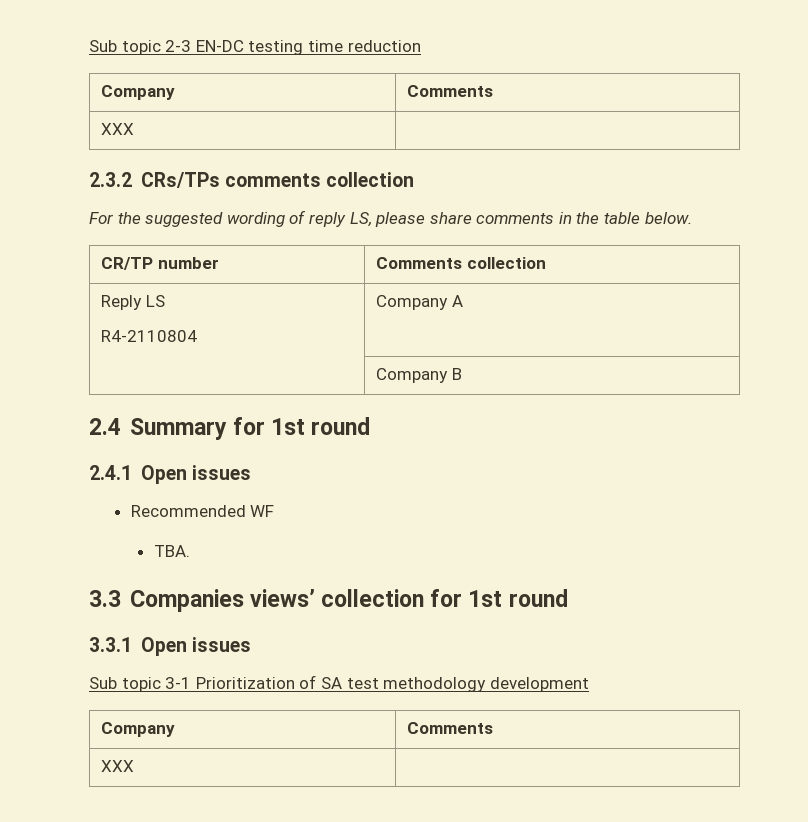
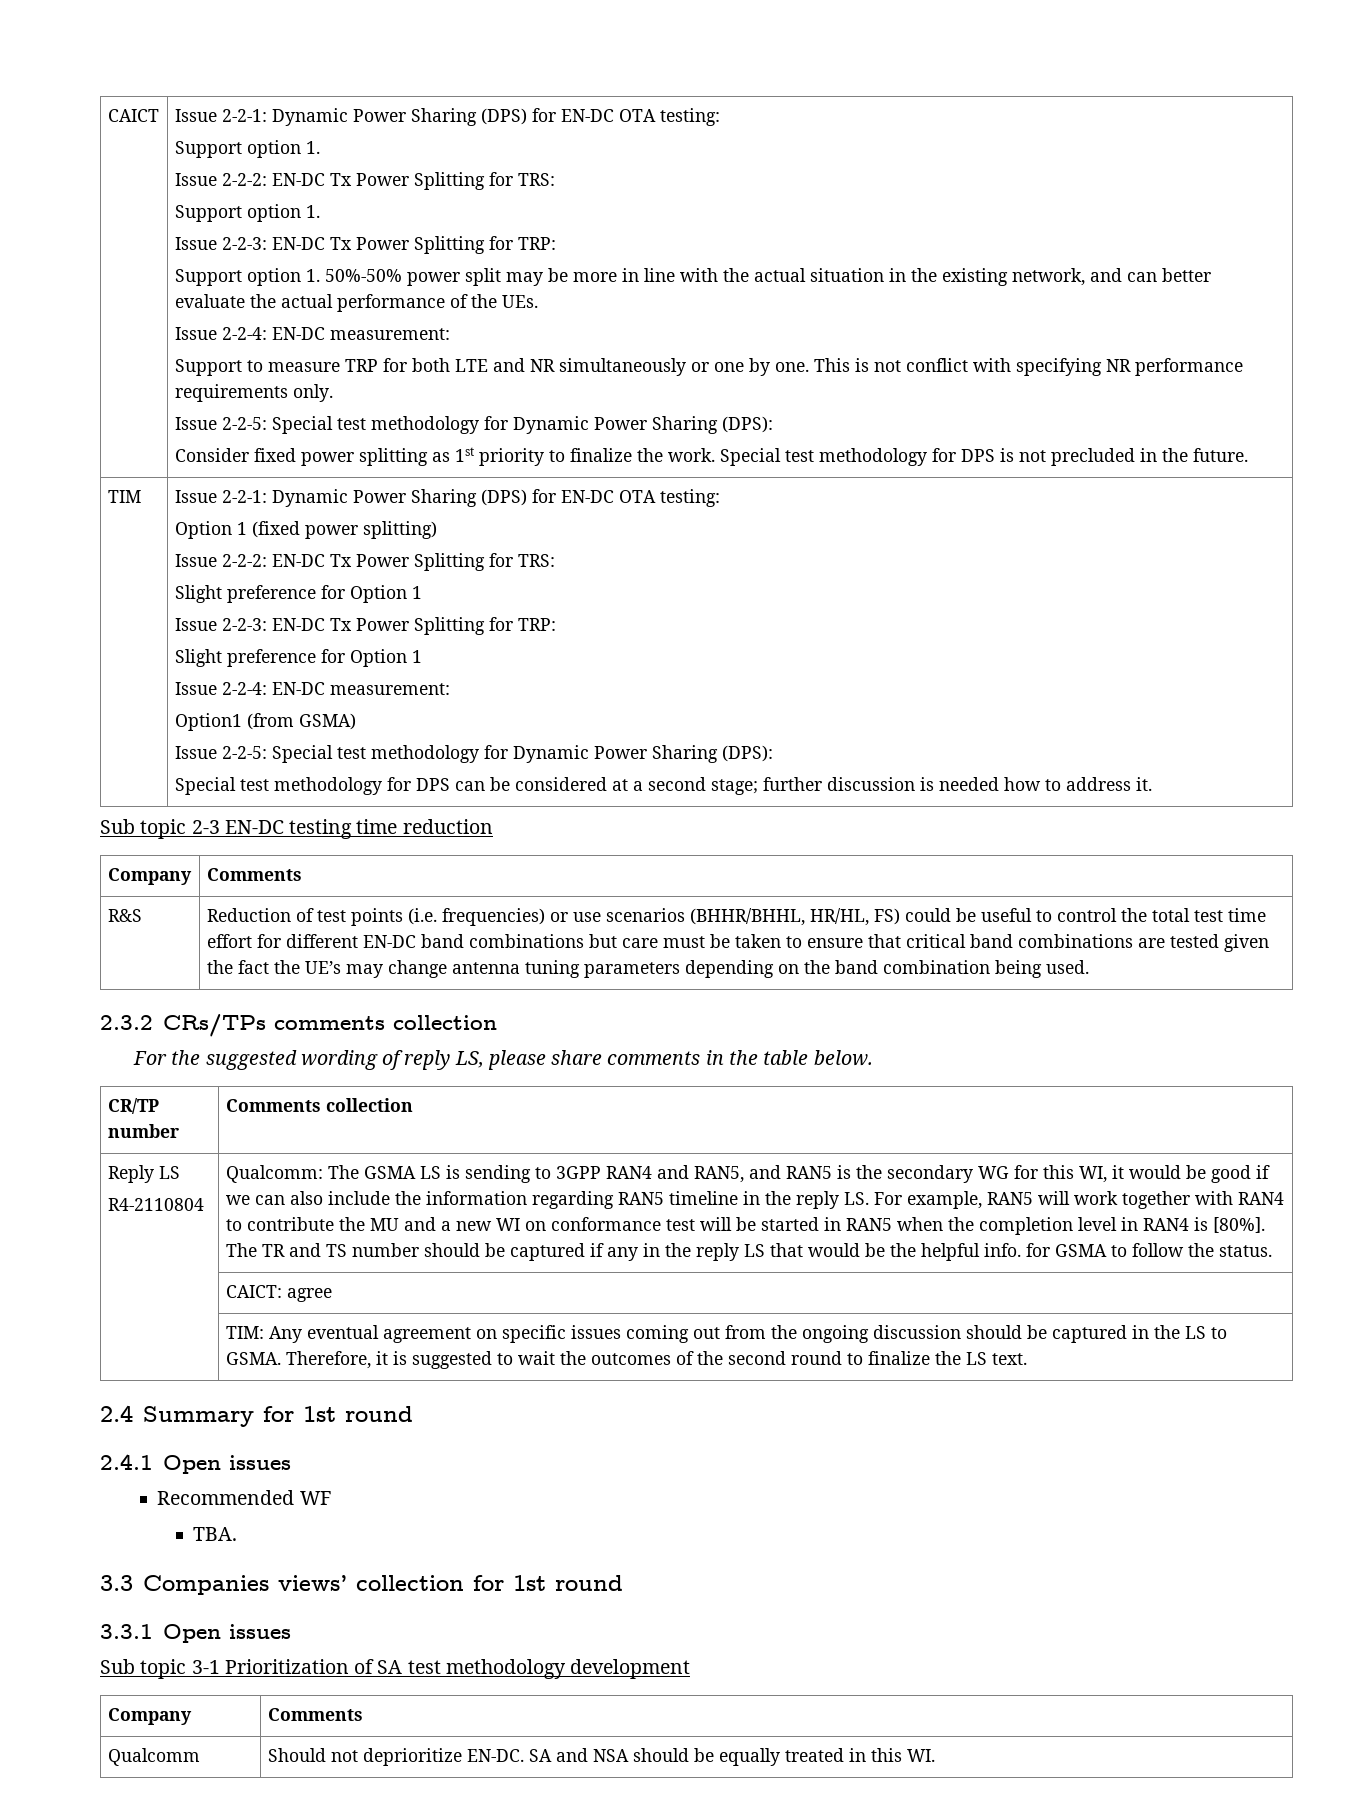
(89, 46) none -> [107,109,159,122] [174,108,720,126] [174,140,320,158] [174,172,555,190] [174,204,320,222] [174,236,556,254] [174,268,1211,286] [174,294,538,312] [174,327,450,340] [174,358,1243,376] [174,384,333,402] [174,416,773,434] [174,447,1248,466] [107,490,141,503] [174,489,720,507] [174,521,437,539] [174,553,555,571] [174,585,422,603] [174,617,556,635] [174,649,422,667] [174,682,450,695] [174,713,356,731] [174,745,773,763] [174,777,1152,795] CAICT | Issue 2-2-1: Dynamic Power Sharing (DPS) for EN-DC OTA testing: // Support option 1. // Issue 2-2-2: EN-DC Tx Power Splitting for TRS: // Support option 1. // Issue 2-2-3: EN-DC Tx Power Splitting for TRP: // Support option 1. 50%-50% power split may be more in line with the actual situation in the existing network, and can better evaluate the actual performance of the UEs. // Issue 2-2-4: EN-DC measurement: // Support to measure TRP for both LTE and NR simultaneously or one by one. This is not conflict with specifying NR performance requirements only. // Issue 2-2-5: Special test methodology for Dynamic Power Sharing (DPS): // Consider fixed power splitting as 1st priority to finalize the work. Special test methodology for DPS is not precluded in the future. // TIM | Issue 2-2-1: Dynamic Power Sharing (DPS) for EN-DC OTA testing: // Option 1 (fixed power splitting) // Issue 2-2-2: EN-DC Tx Power Splitting for TRS: // Slight preference for Option 1 // Issue 2-2-3: EN-DC Tx Power Splitting for TRP: // Slight preference for Option 1 // Issue 2-2-4: EN-DC measurement: // Option1 (from GSMA) // Issue 2-2-5: Special test methodology for Dynamic Power Sharing (DPS): // Special test methodology for DPS can be considered at a second stage; further discussion is needed how to address it. //
[101,123,135,135] XXX | -> [107,909,142,922] [206,908,1266,926] [206,934,1269,952] [206,960,1089,978] R&S | Reduction of test points (i.e. frequencies) or use scenarios (BHHR/BHHL, HR/HL, FS) could be useful to control the total test time effort for different EN-DC band combinations but care must be taken to ensure that critical band combinations are tested given the fact the UE’s may change antenna tuning parameters depending on the band combination being used.
[376,295,463,310] [376,368,462,383] Company A // | Company B -> [225,1165,1270,1183] [225,1191,1284,1209] [225,1217,1265,1235] [225,1243,1272,1261] [225,1285,332,1302] [225,1325,1227,1343] [225,1351,1027,1369] Qualcomm: The GSMA LS is sending to 3GPP RAN4 and RAN5, and RAN5 is the secondary WG for this WI, it would be good if we can also include the information regarding RAN5 timeline in the reply LS. For example, RAN5 will work together with RAN4 to contribute the MU and a new WI on conformance test will be started in RAN5 when the completion level in RAN4 is [80%]. The TR and TS number should be captured if any in the reply LS that would be the helpful info. for GSMA to follow the status. // | CAICT: agree // | TIM: Any eventual agreement on specific issues coming out from the ongoing discussion should be captured in the LS to GSMA. Therefore, it is suggested to wait the outcomes of the second round to finalize the LS text.
[101,760,135,772] XXX | -> [107,1748,200,1766] [267,1748,935,1766] Qualcomm | Should not deprioritize EN-DC. SA and NSA should be equally treated in this WI.

